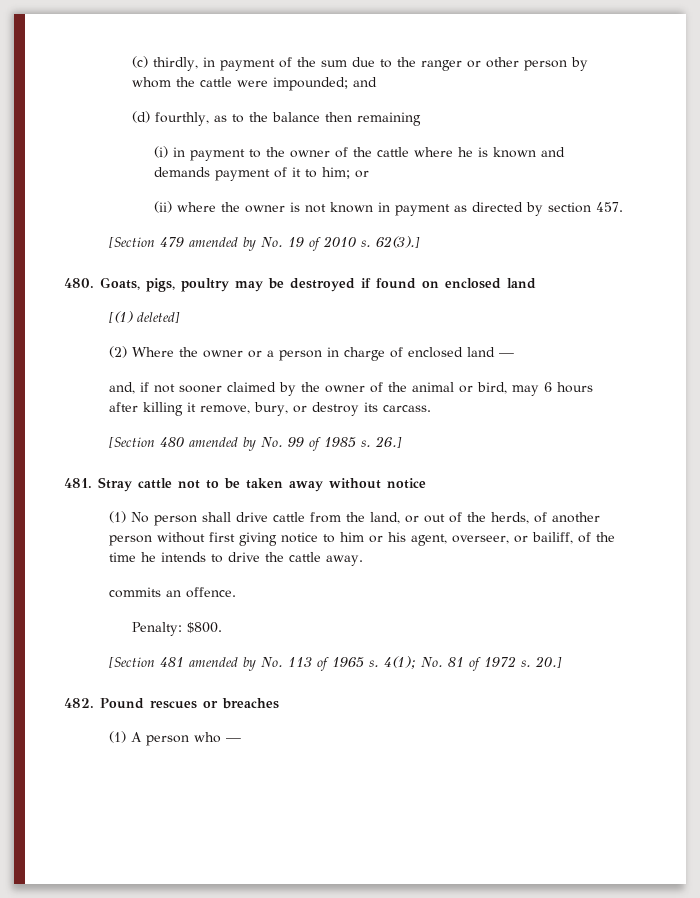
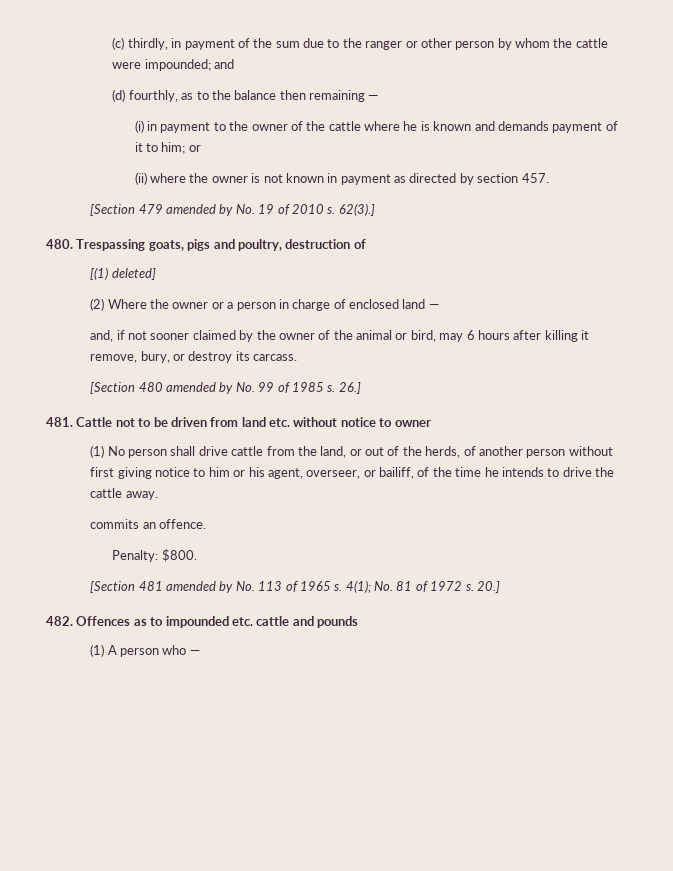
(421, 119) none -> [368,95,379,100] —
[100,277,536,292] Goats, pigs, poultry may be destroyed if found on enclosed land -> [76,239,366,251] Trespassing goats, pigs and poultry, destruction of
[98,477,172,492] Stray cattle -> [76,417,113,427] Cattle
[246,478,323,492] taken away -> [170,417,290,427] driven from land etc.
(426, 483) none -> [379,418,431,427] to owner
[100,698,279,709] Pound rescues or breaches -> [76,616,358,628] Offences as to impounded etc. cattle and pounds

